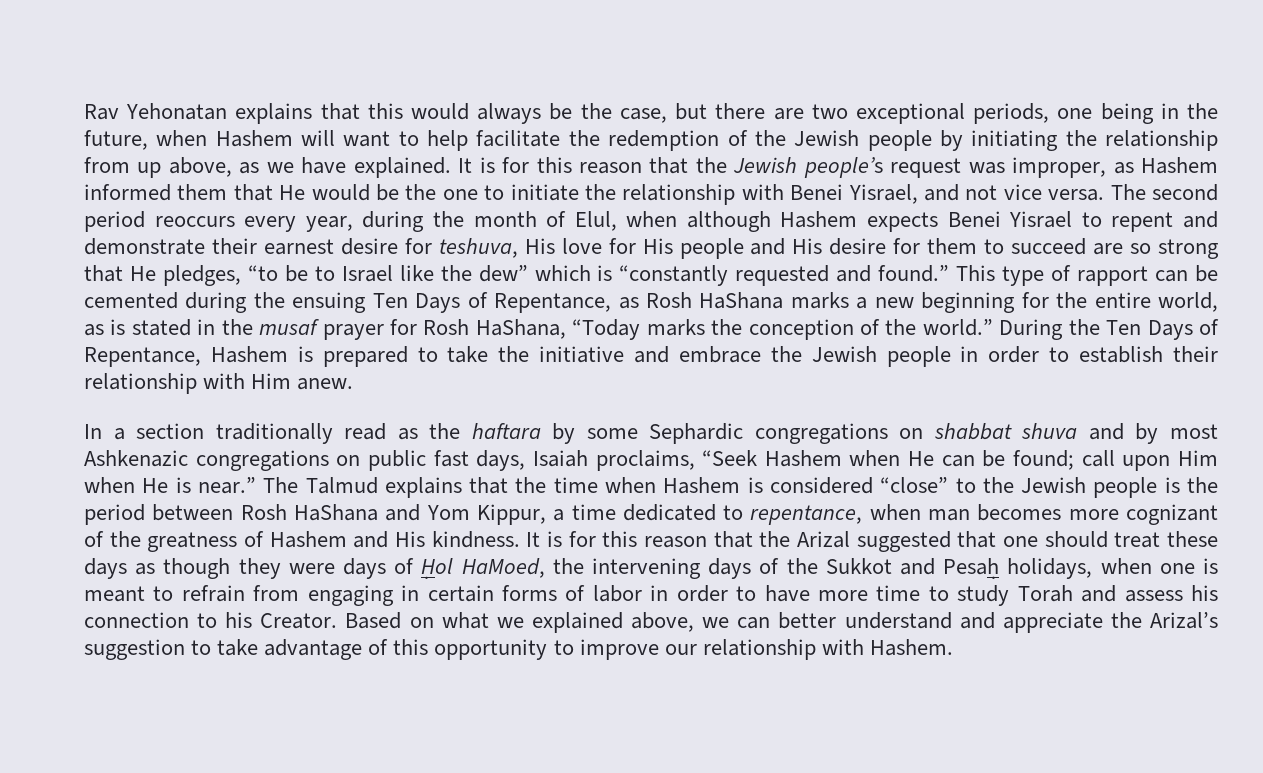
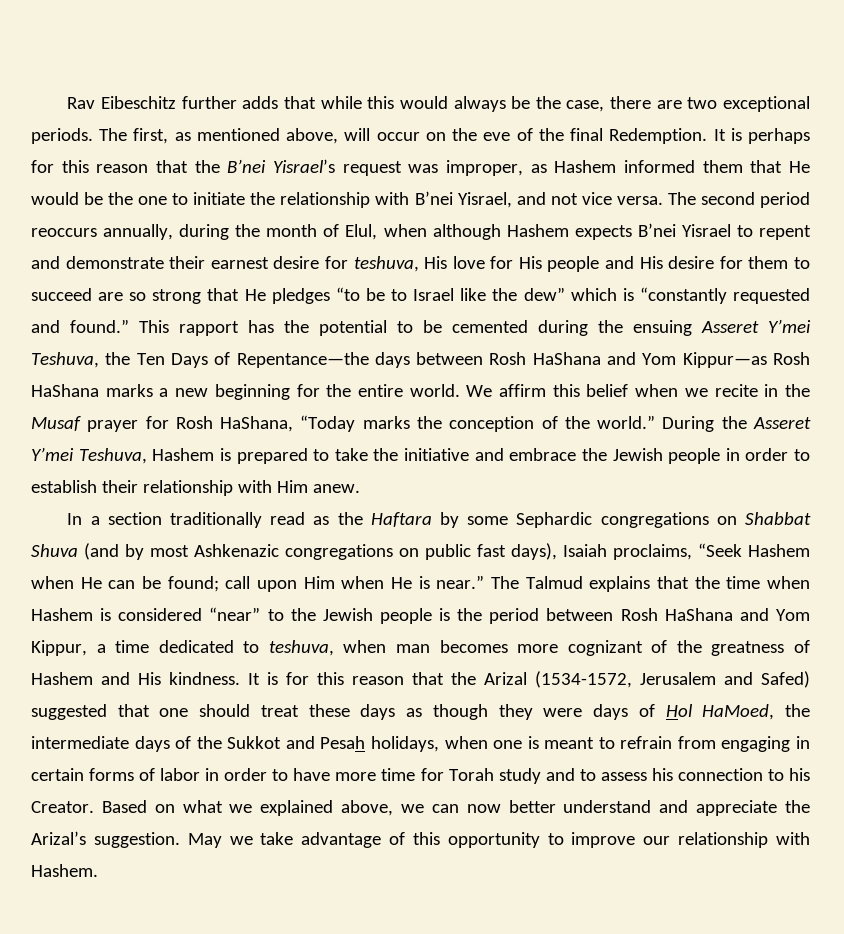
[126,103,360,124] Yehonatan explains that -> [101,96,362,109] Eibeschitz further adds that while
[675,103,708,120] but -> (605, 106) none
[973,103,1218,124] [84,130,1219,151] [84,157,883,178] periods, one being in the future, when Hashem will want to help facilitate the redemption of the Jewish people by initiating the relationship from up above, as we have explained. It is for this reason that the Jewish people’s -> [31,128,811,144] [31,159,335,173] periods. The first, as mentioned above, will occur on the eve of the final Redemption. It is perhaps for this reason that the B’nei Yisrael’s
[790,184,844,200] Benei -> [414,191,453,205] B’nei
[244,216,353,232] every year, -> [103,224,174,240] annually,
[947,211,1001,227] Benei -> [637,223,676,237] B’nei
[162,265,241,286] pledges, -> [271,288,330,304] pledges
[1002,265,1189,286] type of rapport can -> [179,320,413,336] rapport has the potential to
[372,292,639,313] Ten Days of Repentance, as -> [701,319,811,333] [31,352,767,368] Asseret Y’mei Teshuva, the Ten Days of Repentance—the days between Rosh HaShana and Yom Kippur—as
[1158,292,1218,312] [84,319,320,336] world, as is stated in the musaf -> [409,384,811,397] [31,416,81,431] world. We affirm this belief when we recite in the Musaf
[1106,319,1219,340] [84,347,201,367] Ten Days of Repentance, -> [753,417,812,429] [31,447,147,464] Asseret Y’mei Teshuva,
[471,423,541,439] haftara -> [370,512,432,527] Haftara
[933,423,1124,440] shabbat shuva and -> [744,512,811,525] [31,543,119,560] Shabbat Shuva (and
[476,450,526,471] days, -> [511,543,557,560] days),
[880,477,949,493] “close” -> [209,607,261,621] “near”
[750,505,863,525] repentance, -> [268,640,334,656] teshuva,
(850, 539) none -> [535,671,810,688] (1534-1572, Jerusalem and Safed)
[421,558,454,579] Ḥol -> [665,704,693,717] Hol
[592,558,701,579] intervening -> [31,736,129,749] intermediate
[943,558,1000,579] Pesaḥ -> [320,736,366,749] Pesah
[928,585,1117,606] to study Torah and -> [420,768,596,784] for Torah study and to
(771, 623) none -> [466,804,501,813] now
[84,639,212,660] suggestion to -> [93,832,253,848] suggestion. May we

